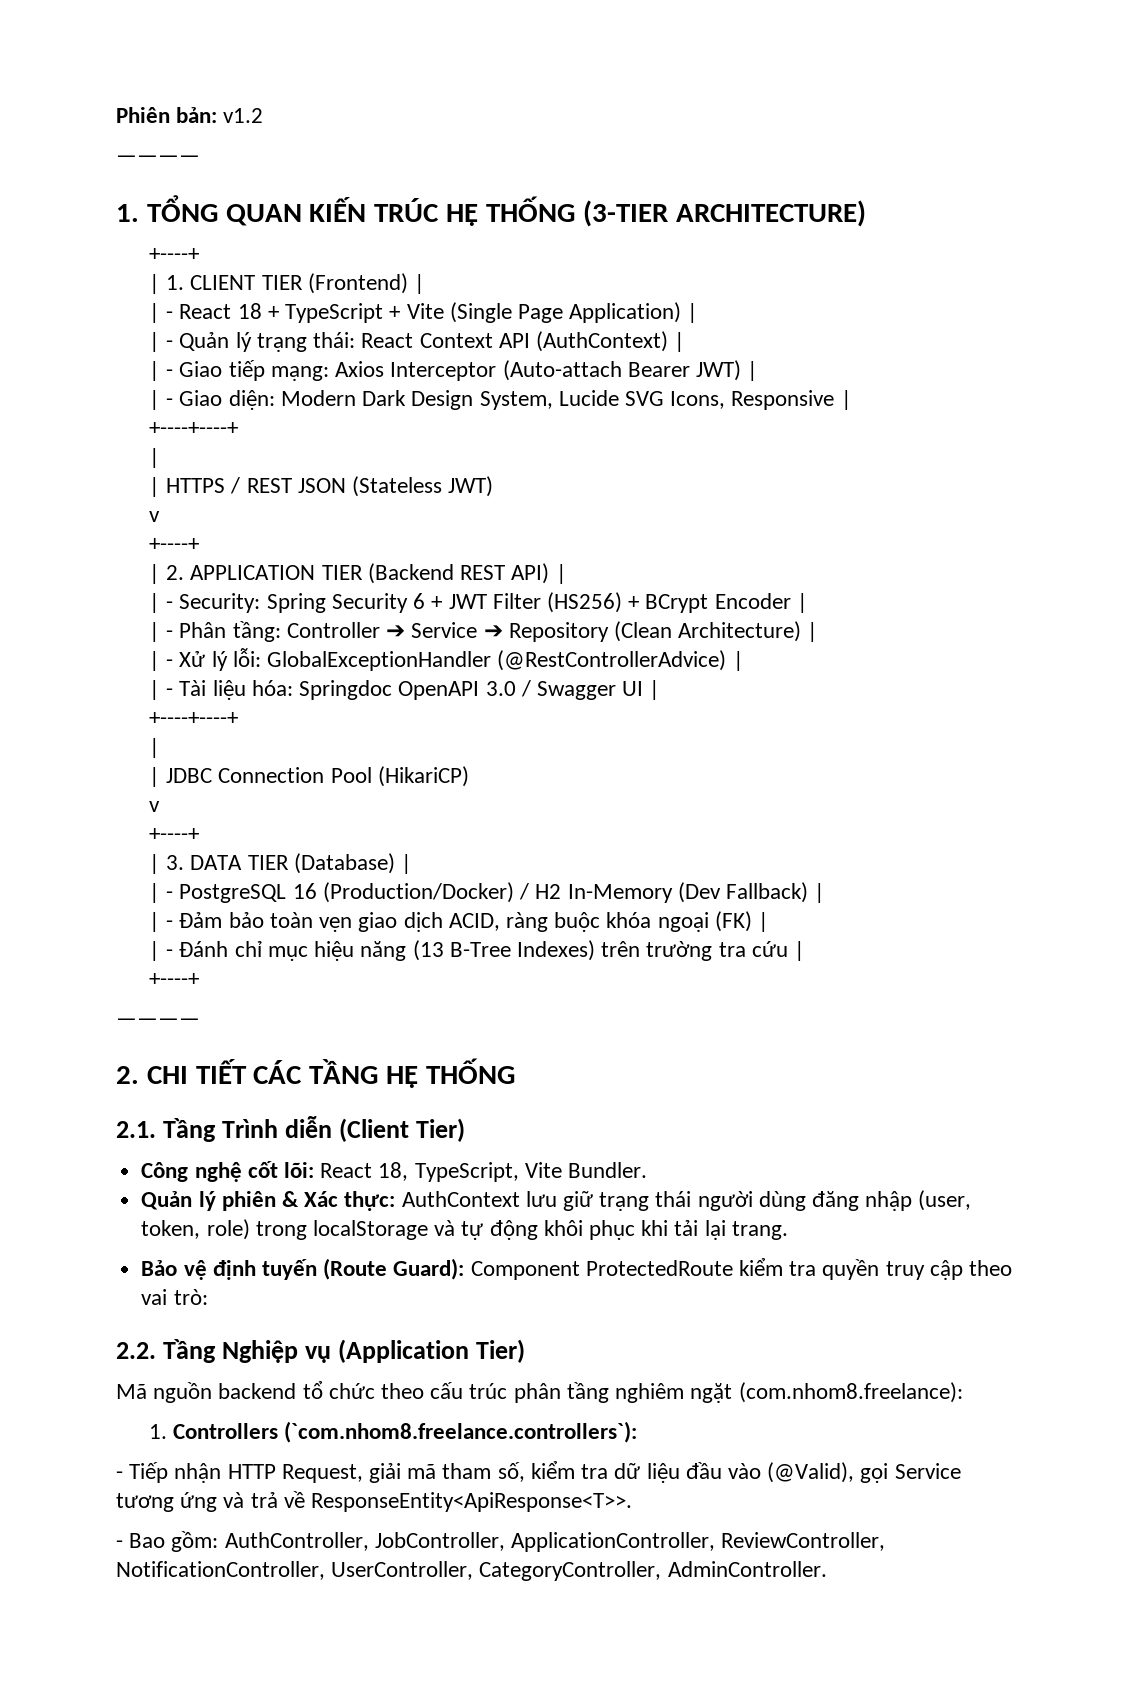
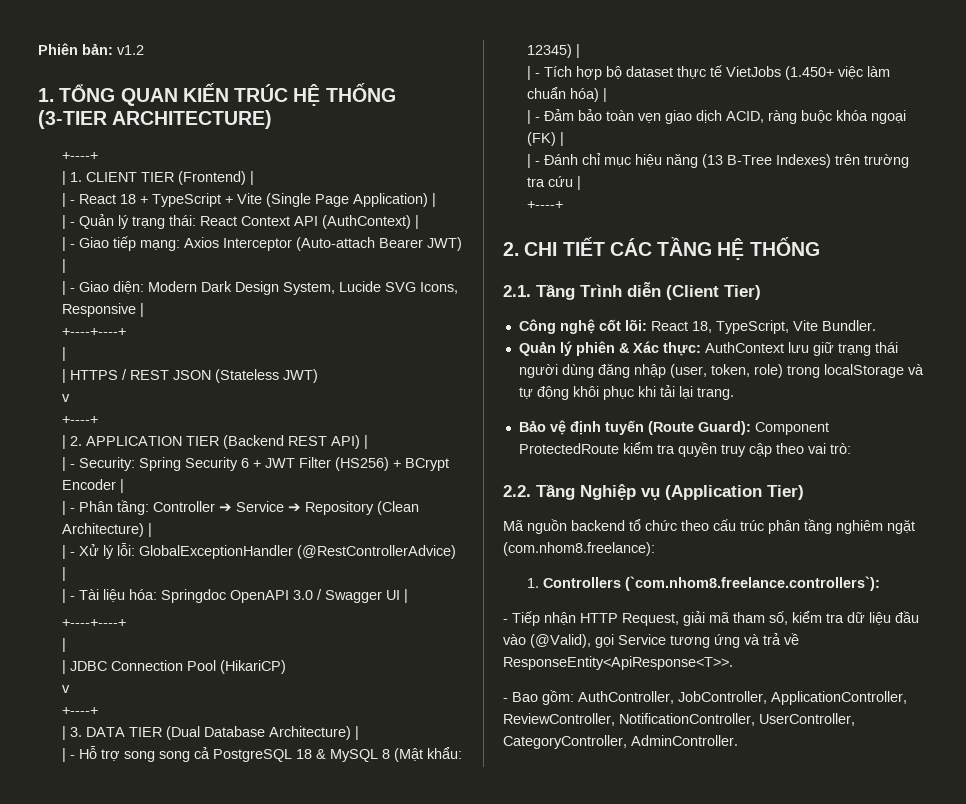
[116,155,200,163] // ———— -> (144, 50) none
[293,853,413,874] [149,882,808,903] (Database) | // | - PostgreSQL 16 (Production/Docker) / H2 In-Memory (Dev Fallback) -> [165,726,359,740] [61,746,462,762] [526,44,580,58] [526,65,890,80] [526,87,599,102] (Dual Database Architecture) | // | - Hỗ trợ song song cả PostgreSQL 18 & MySQL 8 (Mật khẩu: 12345) | // | - Tích hợp bộ dataset thực tế VietJobs (1.450+ việc làm chuẩn hóa)
[116,1018,200,1026] // ———— -> (563, 205) none

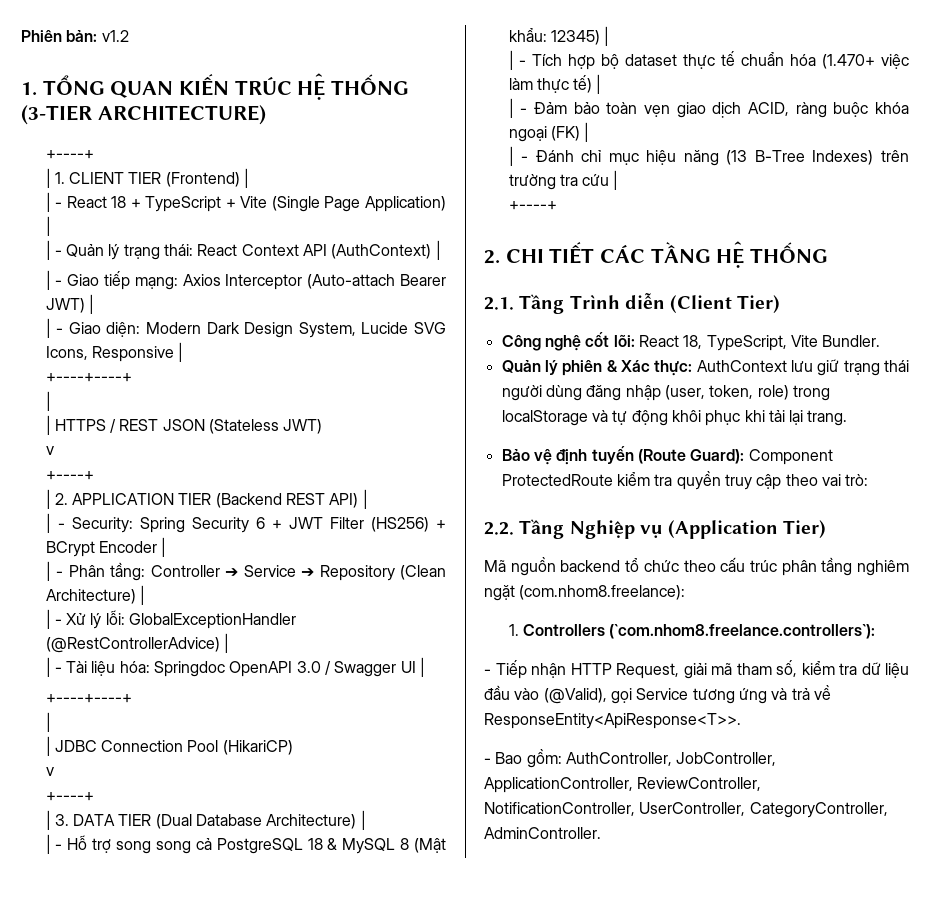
[725,66,890,80] [526,87,599,102] VietJobs (1.450+ việc làm chuẩn hóa) -> [741,52,909,69] [508,75,593,93] chuẩn hóa (1.470+ việc làm thực tế)

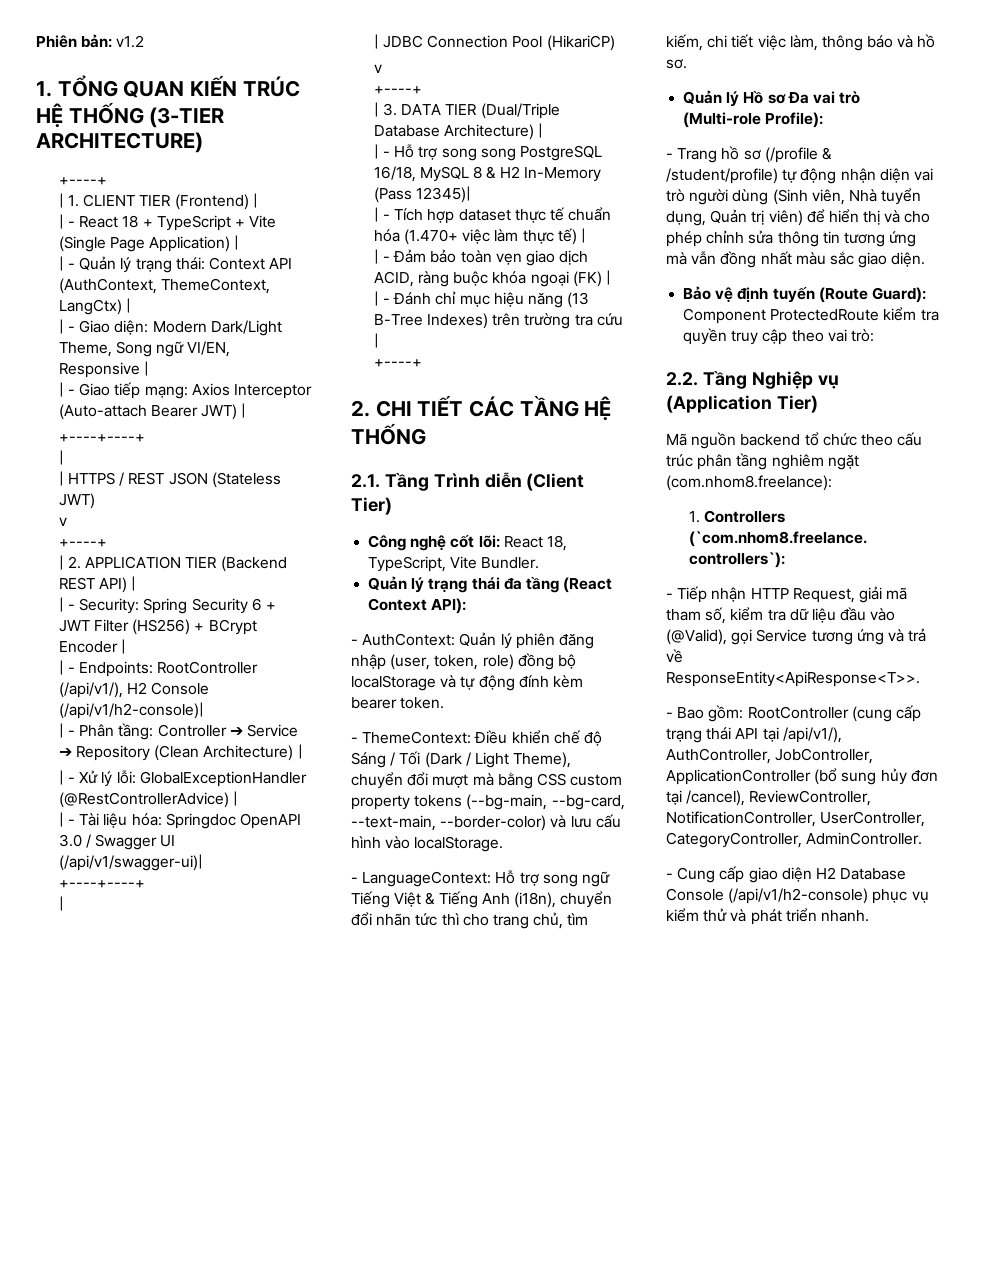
[197,244,238,256] React -> (205, 263) none
[331,244,432,259] (AuthContext) -> [58,278,270,294] [58,298,131,315] [58,319,282,336] [58,341,231,357] [58,362,140,378] (AuthContext, ThemeContext, LangCtx) | // | - Giao diện: Modern Dark/Light Theme, Song ngữ VI/EN, Responsive
[45,318,446,338] [45,342,184,362] // | - Giao diện: Modern Dark Design System, Lucide SVG Icons, Responsive | -> (247, 410) none
(167, 547) none -> [58,660,259,677] [58,682,210,698] [58,702,204,719] // | - Endpoints: RootController (/api/v1/), H2 Console (/api/v1/h2-console)|
[420,657,426,677] | -> [58,854,203,871] (/api/v1/swagger-ui)|
[155,814,192,829] (Dual -> [480,103,560,119] (Dual/Triple
[195,838,447,854] [508,26,610,46] cả PostgreSQL 18 & MySQL 8 (Mật khẩu: 12345) | -> [519,145,602,161] [373,166,601,182] [373,186,471,203] PostgreSQL 16/18, MySQL 8 & H2 In-Memory (Pass 12345)|
[601,54,620,69] bộ -> (455, 216) none
[562,359,909,376] [501,385,582,401] phiên & Xác thực: AuthContext lưu giữ trạng thái người dùng -> [428,576,613,593] [368,598,467,614] [351,632,555,649] trạng thái đa tầng (React Context API): // - AuthContext: Quản lý phiên
[792,385,830,401] trong -> [517,653,576,670] đồng bộ
[671,410,848,426] khôi phục khi tải lại trang. -> [518,675,583,688] [351,697,445,709] [351,730,602,746] [351,751,572,768] [351,772,623,789] [351,794,625,810] [351,814,621,831] [351,836,504,852] [351,870,610,887] [351,891,613,908] [351,912,589,929] [666,34,936,51] [666,59,687,69] [683,90,861,107] [683,112,824,128] [666,146,832,163] [666,168,933,184] [666,188,922,205] [666,209,931,226] [666,230,917,247] [666,251,926,268] đính kèm bearer token. // - ThemeContext: Điều khiển chế độ Sáng / Tối (Dark / Light Theme), chuyển đổi mượt mà bằng CSS custom property tokens (--bg-main, --bg-card, --text-main, --border-color) và lưu cấu hình vào localStorage. // - LanguageContext: Hỗ trợ song ngữ Tiếng Việt & Tiếng Anh (i18n), chuyển đổi nhãn tức thì cho trang chủ, tìm kiếm, chi tiết việc làm, thông báo và hồ sơ. // Quản lý Hồ sơ Đa vai trò (Multi-role Profile): // - Trang hồ sơ (/profile & /student/profile) tự động nhận diện vai trò người dùng (Sinh viên, Nhà tuyển dụng, Quản trị viên) để hiển thị và cho phép chỉnh sửa thông tin tương ứng mà vẫn đồng nhất màu sắc giao diện.
[565,752,777,766] [484,777,633,793] AuthController, JobController, ApplicationController, -> [747,705,921,722] [666,727,842,743] [666,748,874,764] [666,768,938,785] [666,790,746,806] RootController (cung cấp trạng thái API tại /api/v1/), AuthController, JobController, ApplicationController (bổ sung hủy đơn tại /cancel),
(601, 833) none -> [666,866,907,883] [666,888,929,904] [666,908,869,925] // - Cung cấp giao diện H2 Database Console (/api/v1/h2-console) phục vụ kiểm thử và phát triển nhanh.

